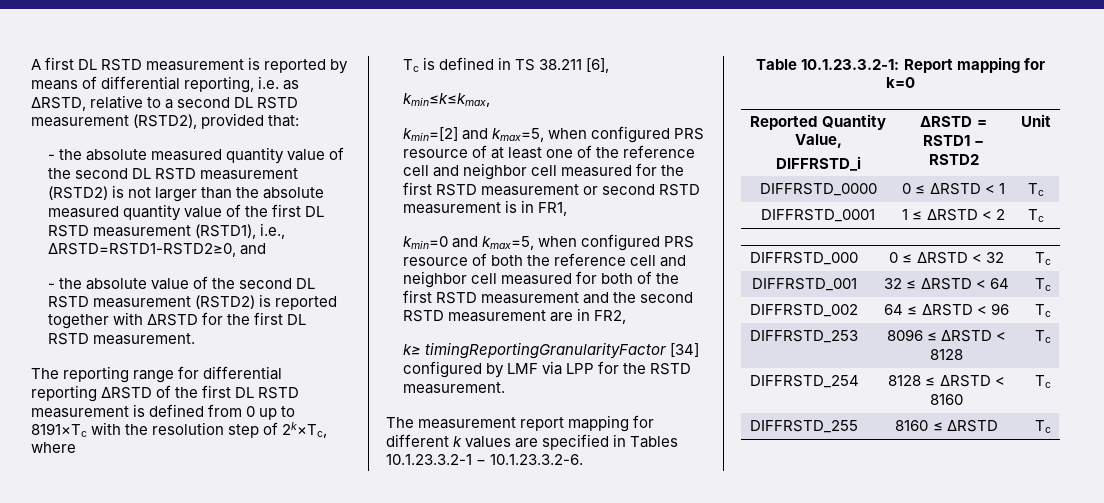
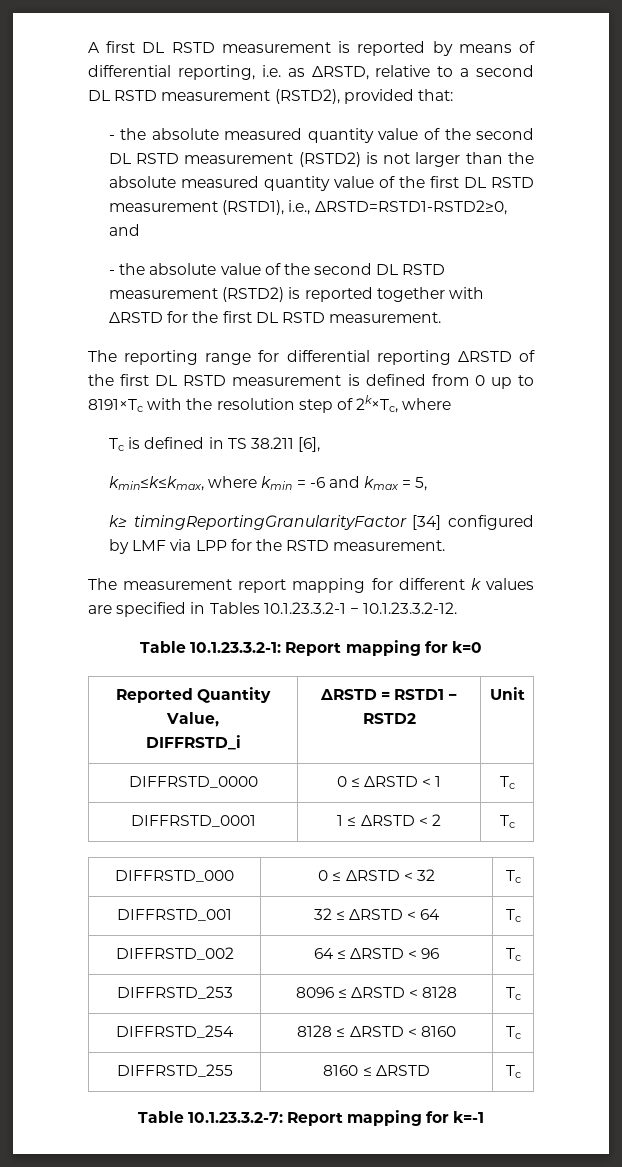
[402,126,705,143] [402,145,696,159] [402,163,685,180] [402,182,701,196] [402,200,568,216] [402,234,695,251] [402,253,687,267] [402,271,680,288] [402,290,694,304] [402,308,627,324] // kmin=[2] and kmax=5, when configured PRS resource of at least one of the reference cell and neighbor cell measured for the first RSTD measurement or second RSTD measurement is in FR1, // kmin=0 and kmax=5, when configured PRS resource of both the reference cell and neighbor cell measured for both of the first RSTD measurement and the second RSTD measurement are in FR2, -> [208,476,428,491] where kmin = -6 and kmax = 5,
[490,454,584,465] 10.1.23.3.2-6. -> [363,602,458,614] 10.1.23.3.2-12.
(1051, 426) none -> [137,1110,485,1126] // Table 10.1.23.3.2-7: Report mapping for k=-1

